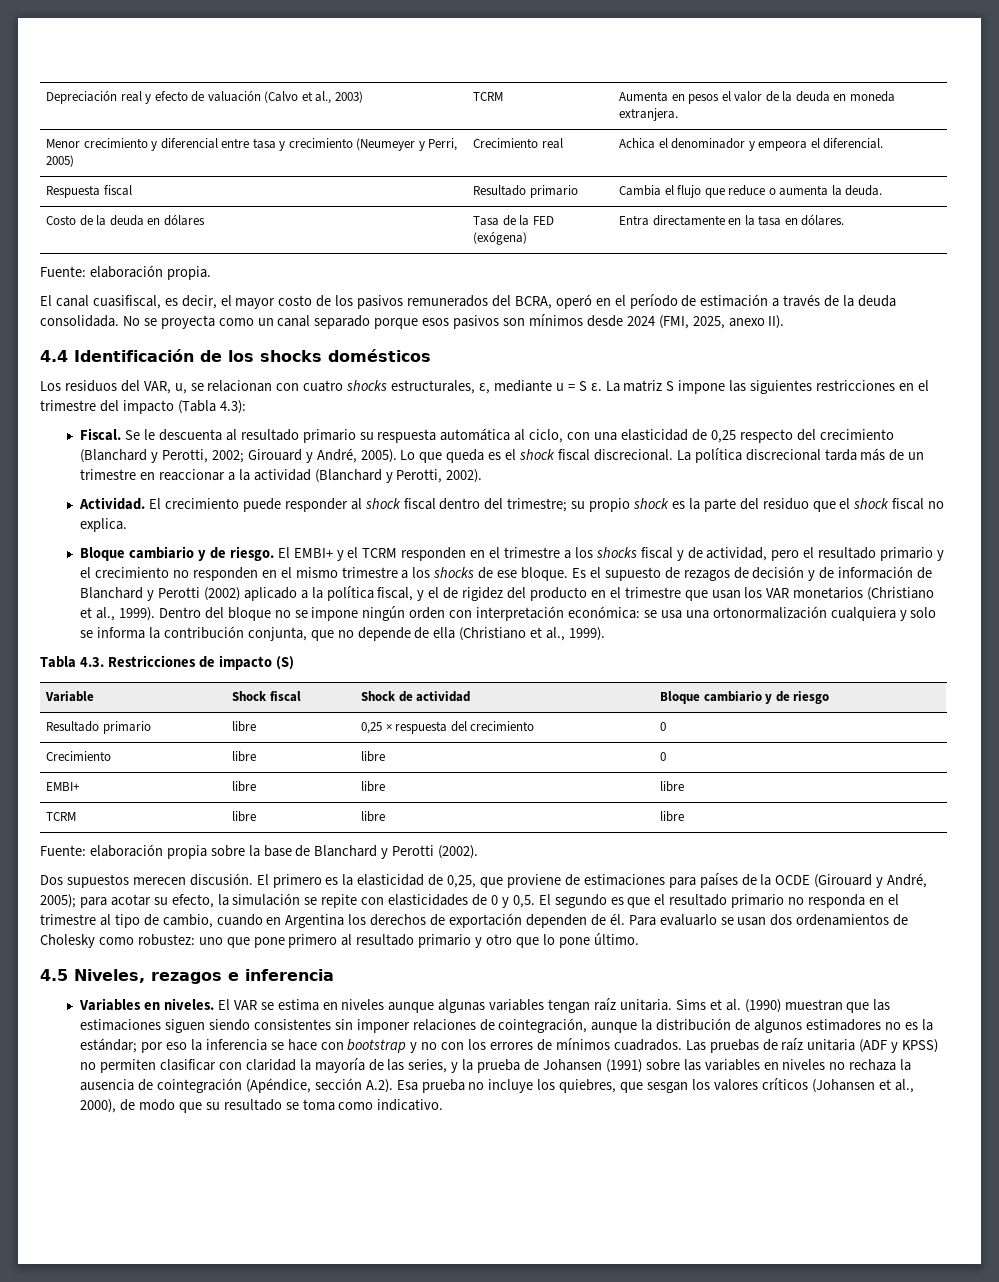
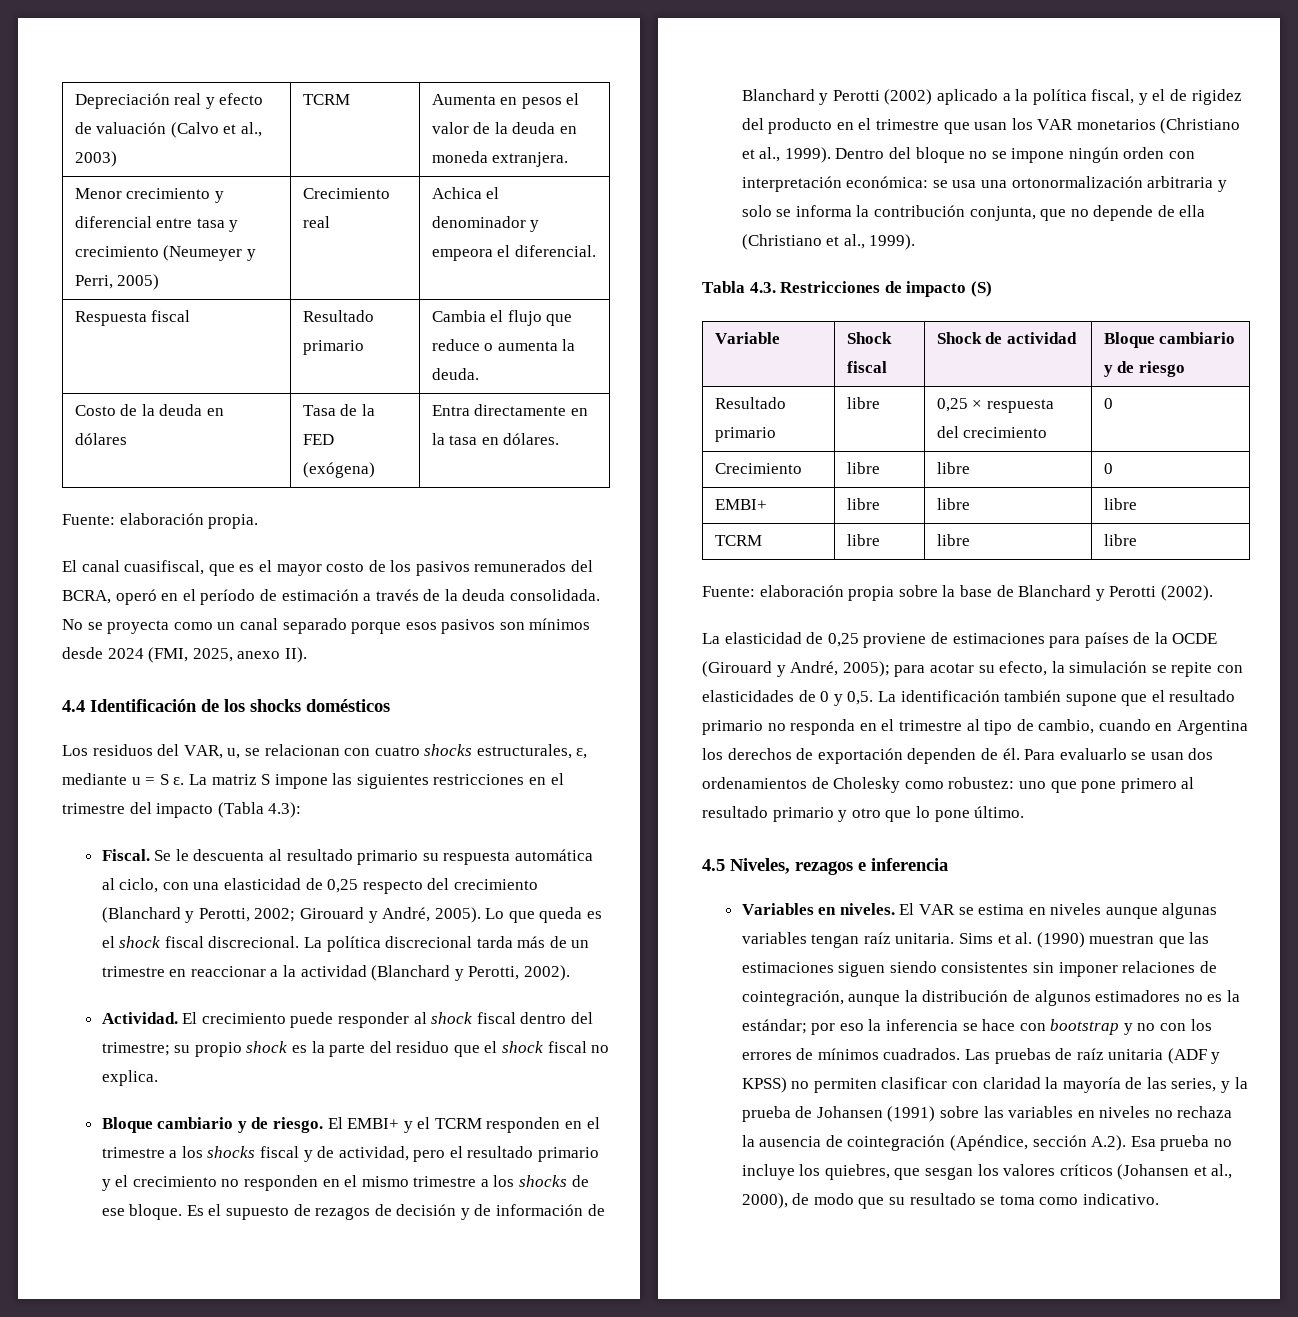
[164,295,217,309] es decir, -> [208,564,255,576] que es
[830,607,896,621] cualquiera -> [1147,176,1214,188] arbitraria
[40,873,504,888] Dos supuestos merecen discusión. El primero es la elasticidad de 0,25, que -> [702,632,859,647] La elasticidad de 0,25
[538,894,624,908] El segundo es -> [877,690,1117,706] La identificación también supone

